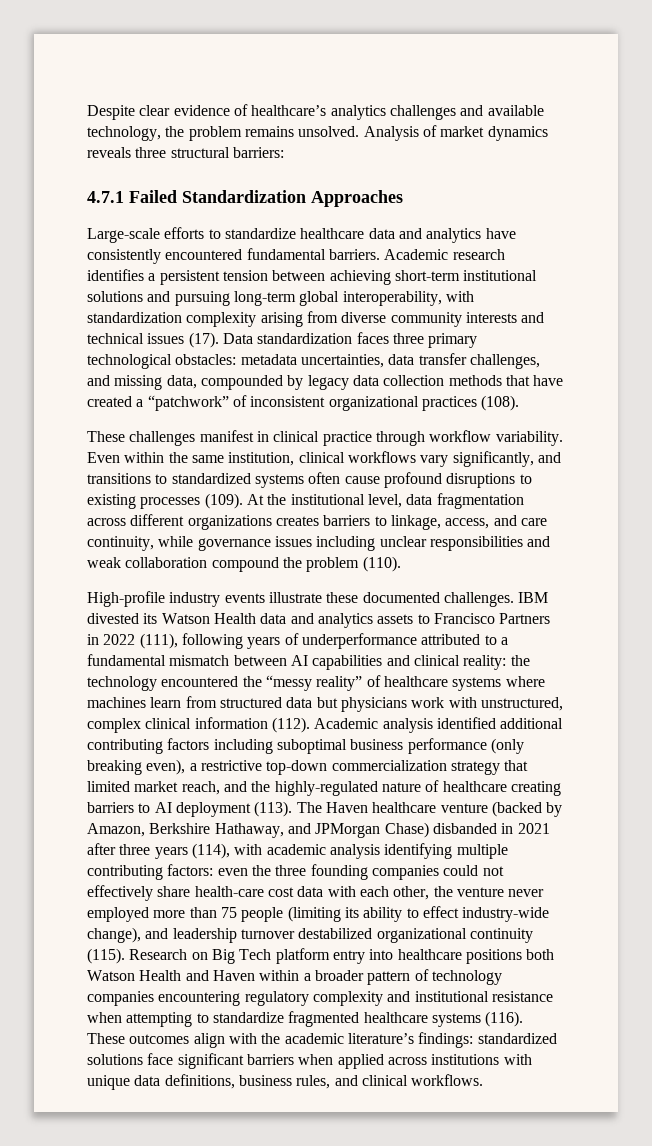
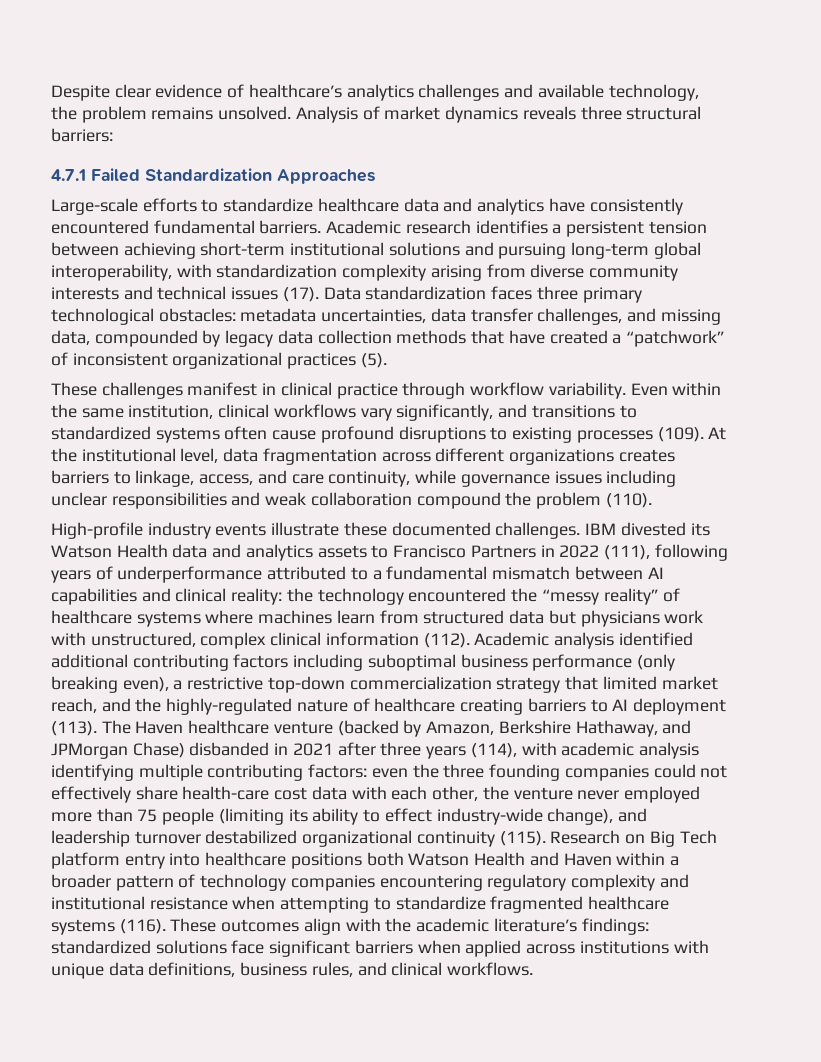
[481,395,520,411] (108). -> [360,353,387,368] (5).

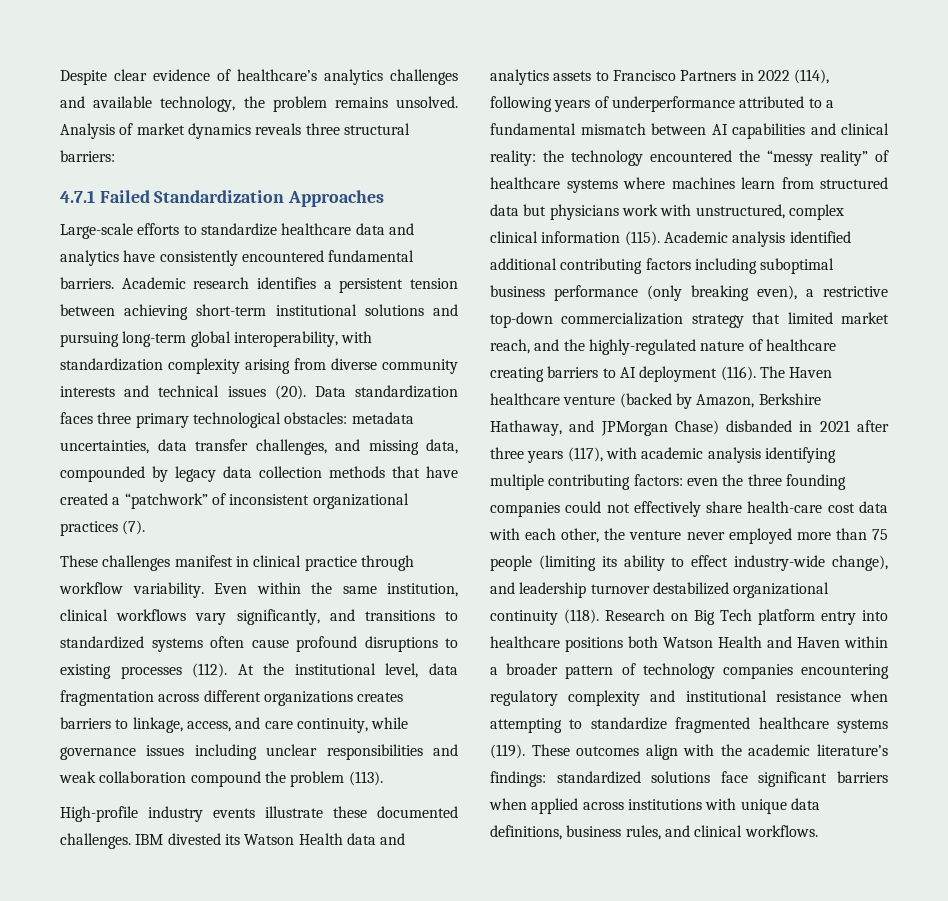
[282,287,319,302] (17). -> [274,385,306,400] (20).
[360,353,387,368] (5). -> [122,520,146,535] (7).
[657,427,704,442] (109). -> [192,663,228,678] (112).
[605,493,652,508] (110). -> [348,771,383,786] (113).
[603,545,650,560] (111), -> [794,69,830,84] (114),
[423,633,470,648] (112). -> [624,231,660,246] (115).
[51,721,97,736] (113). -> [720,366,756,381] (116).
[470,743,517,758] (114), -> [567,447,603,462] (117),
[499,831,546,846] (115). -> [564,609,599,624] (118).
[119,919,166,934] (116). -> [490,744,525,759] (119).

